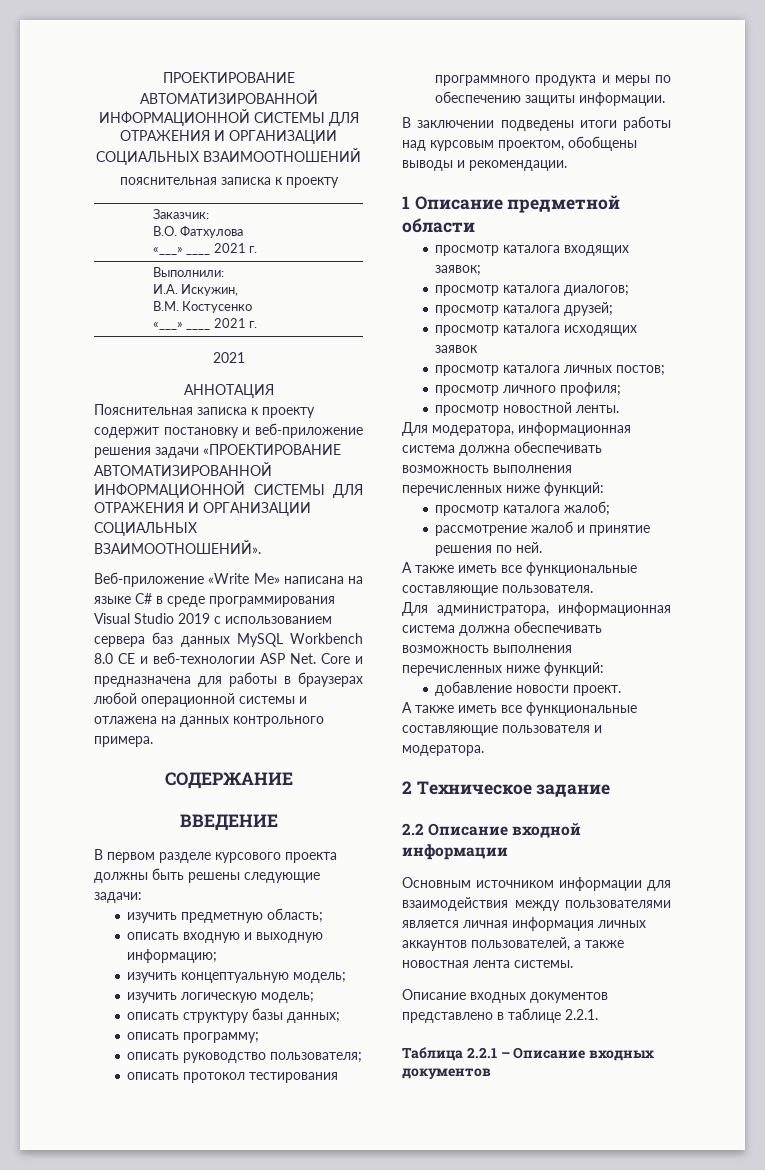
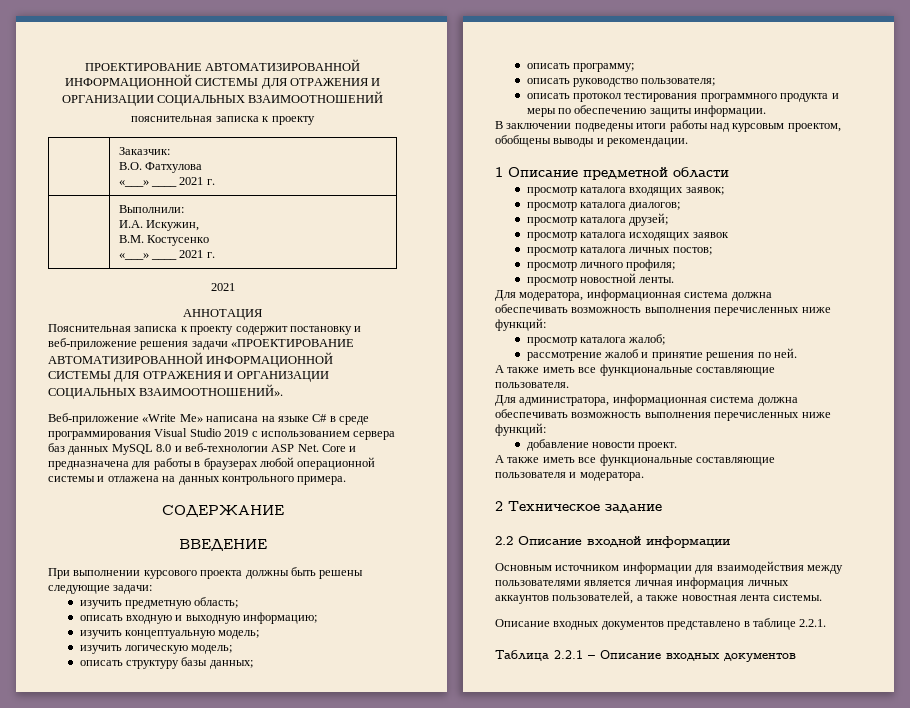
[290,633,363,644] [94,653,135,664] Workbench 8.0 CE -> [156,444,172,452] 8.0
[94,849,211,863] В первом разделе -> [48,568,141,579] При выполнении

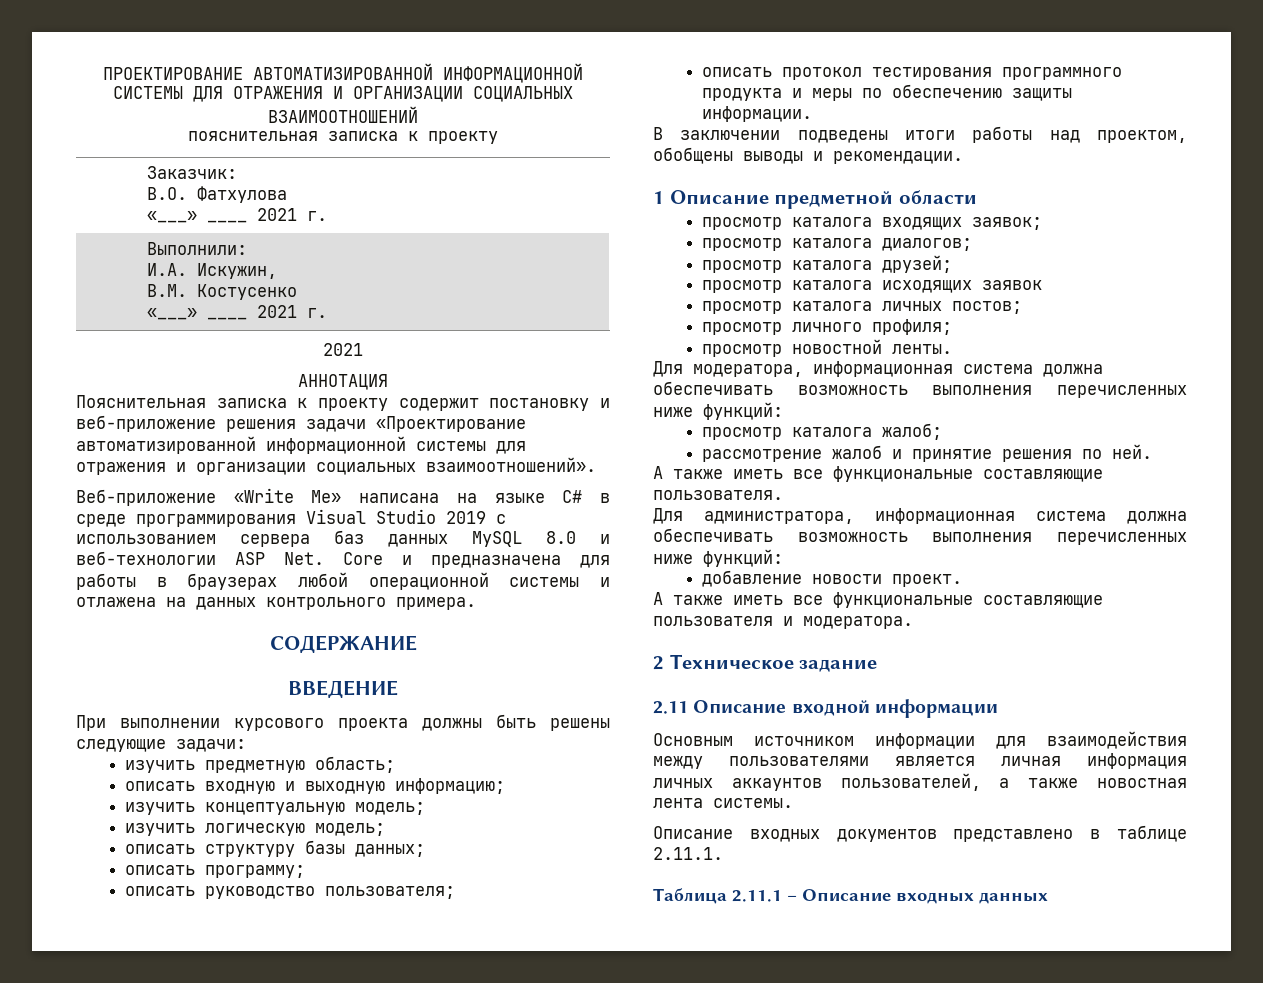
[231,339,355,347] [48,352,334,367] [48,371,329,382] [48,384,284,399] «ПРОЕКТИРОВАНИЕ АВТОМАТИЗИРОВАННОЙ ИНФОРМАЦИОННОЙ СИСТЕМЫ ДЛЯ ОТРАЖЕНИЯ И ОРГАНИЗАЦИИ СОЦИАЛЬНЫХ ВЗАИМООТНОШЕНИЙ». -> [376,416,526,432] [76,436,526,454] [76,457,596,475] «Проектирование автоматизированной информационной системы для отражения и организации социальных взаимоотношений».
[732,123,785,132] курсовым -> (1080, 136) none
[495,536,513,545] 2.2 -> [653,701,688,714] 2.11
[799,619,827,627] 2.2.1. -> [653,847,723,860] 2.11.1.
[554,650,583,659] 2.2.1 -> [732,890,782,902] 2.11.1
[724,653,796,662] документов -> [979,892,1048,904] данных

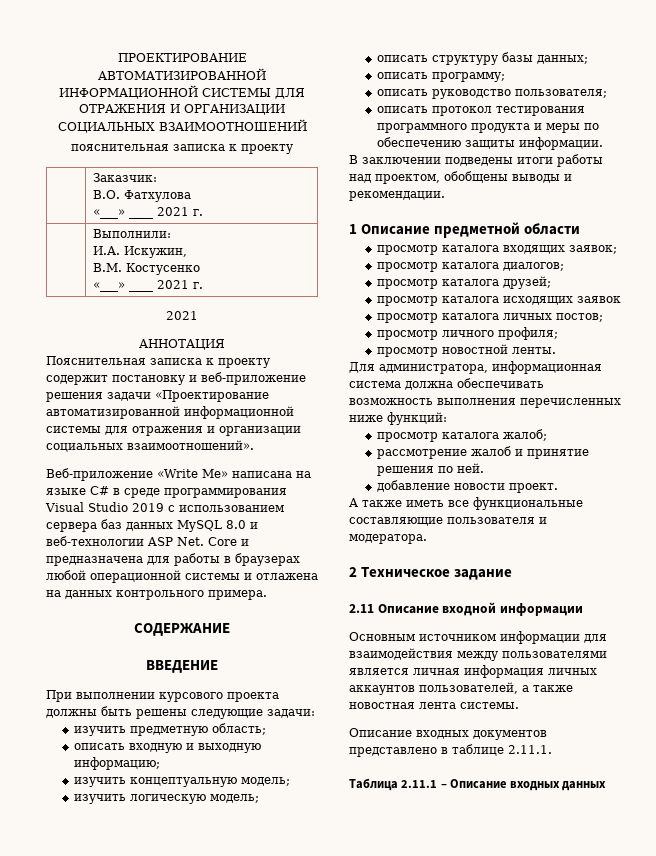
[693,364,803,377] модератора, -> [379,364,488,374] администратора,
[653,466,1103,482] [653,490,783,500] [653,508,1187,524] [653,528,1187,545] [653,549,783,567] // А также иметь все функциональные составляющие пользователя. // Для администратора, информационная система должна обеспечивать возможность выполнения перечисленных ниже функций: -> (484, 468) none

